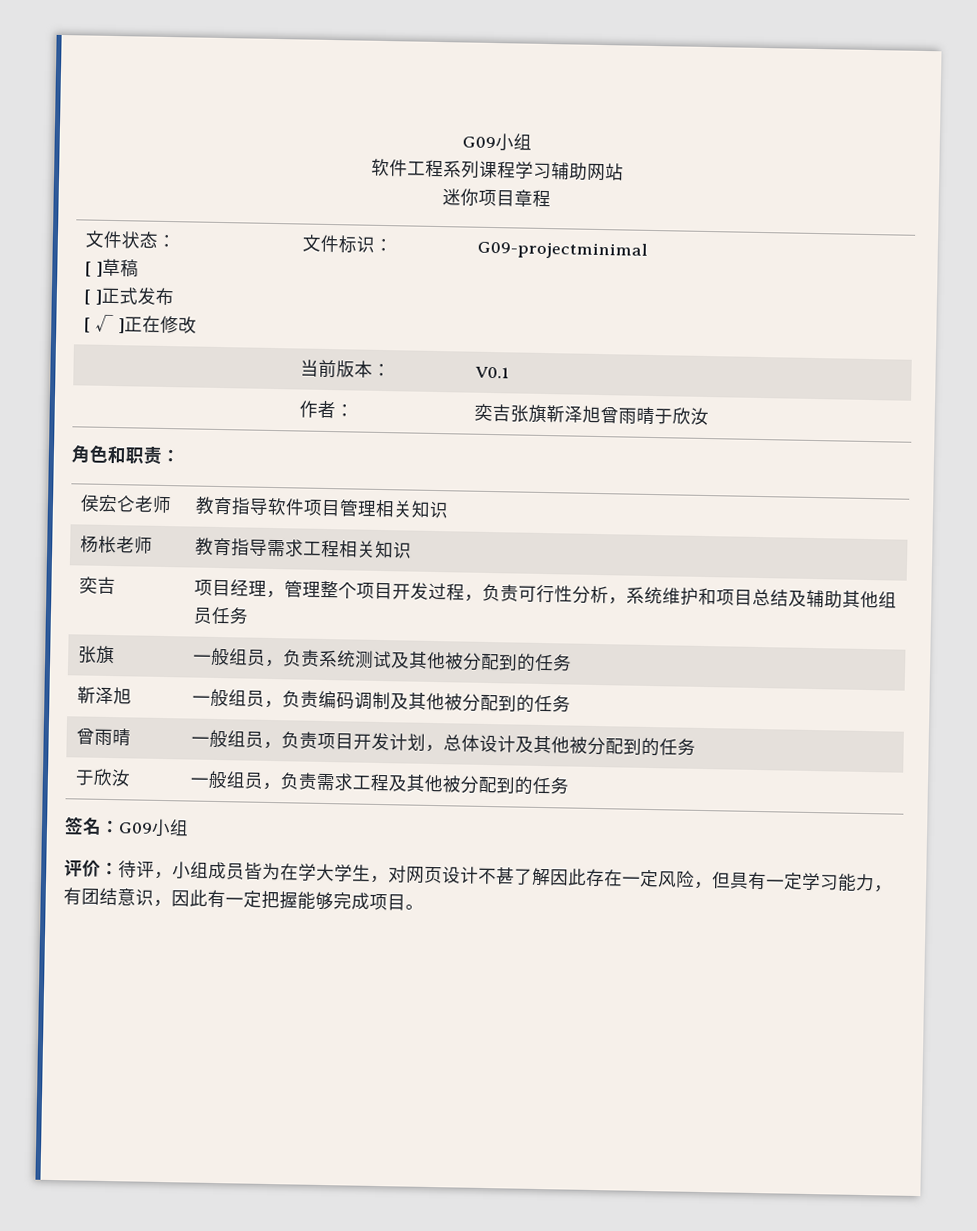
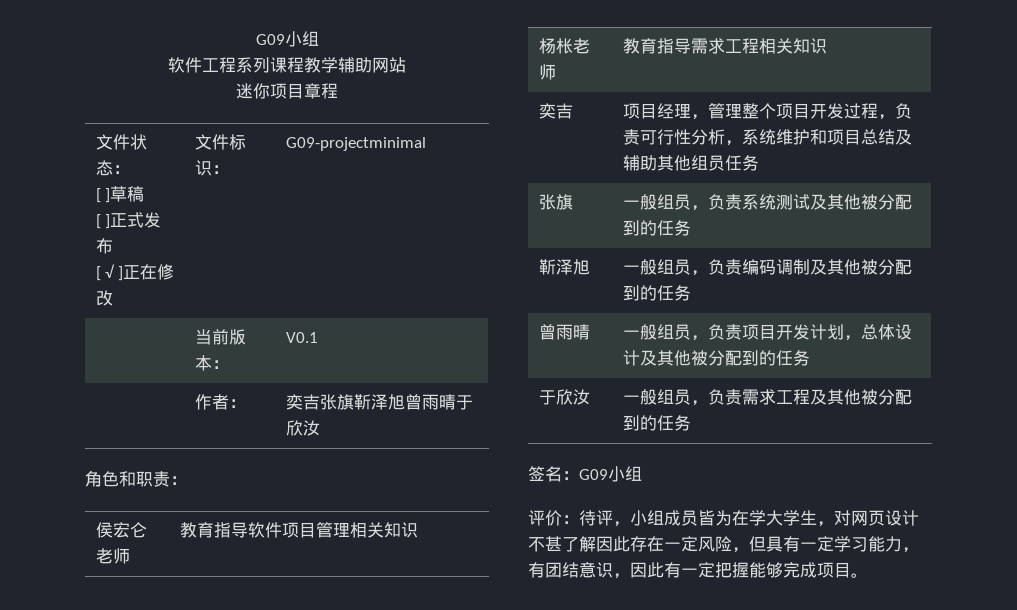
[514,161,552,180] 学习 -> [304,57,338,73] 教学

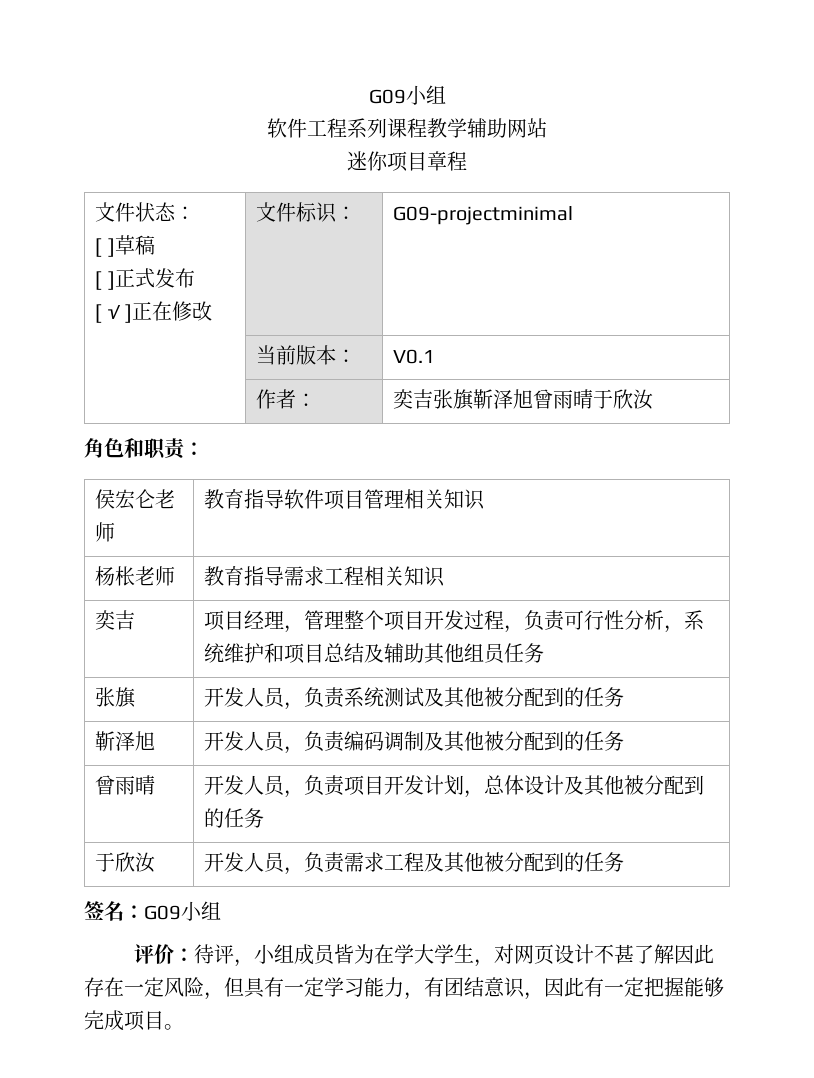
[622,194,674,210] 一般组 -> [204,687,265,707] 开发人
[622,259,674,275] 一般组 -> [204,731,265,751] 开发人
[622,324,674,340] 一般组 -> [204,775,265,795] 开发人
[622,389,674,405] 一般组 -> [204,852,265,872] 开发人

